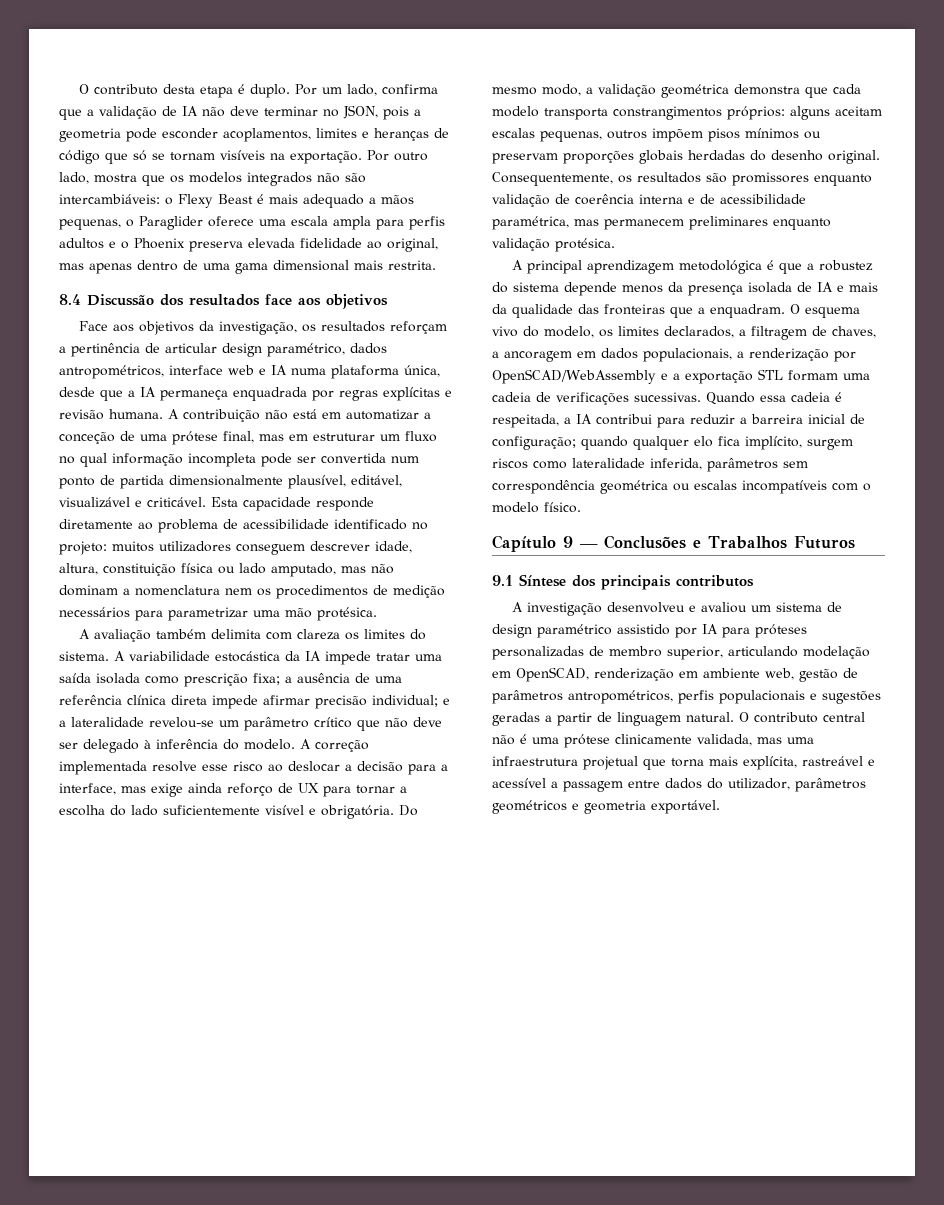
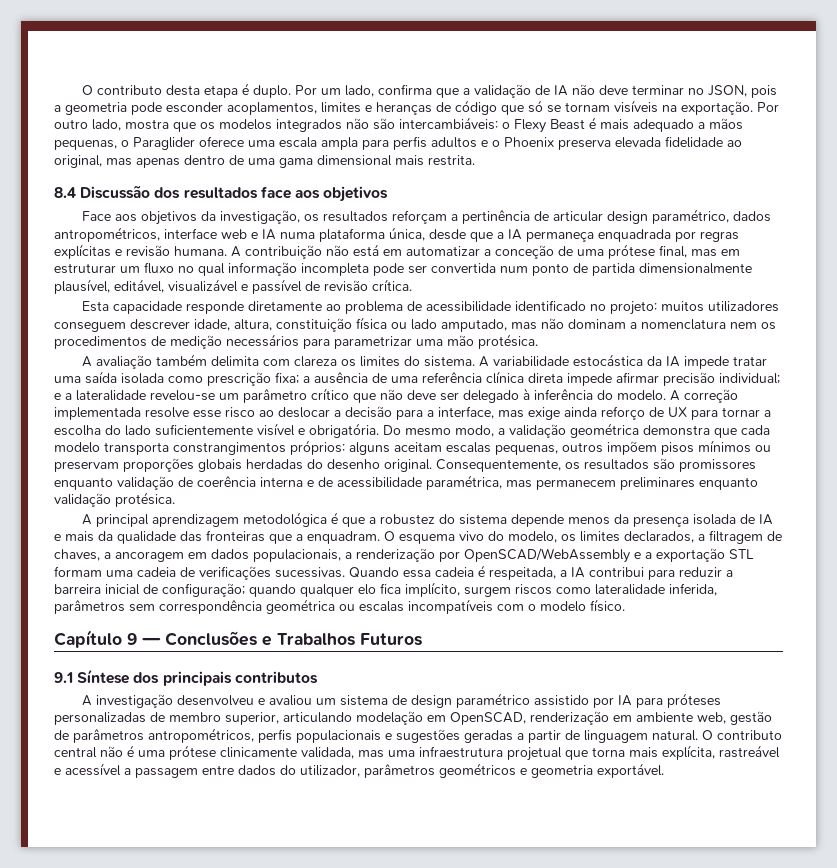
[147,497,206,507] criticável. -> [252,279,412,294] passível de revisão crítica. //

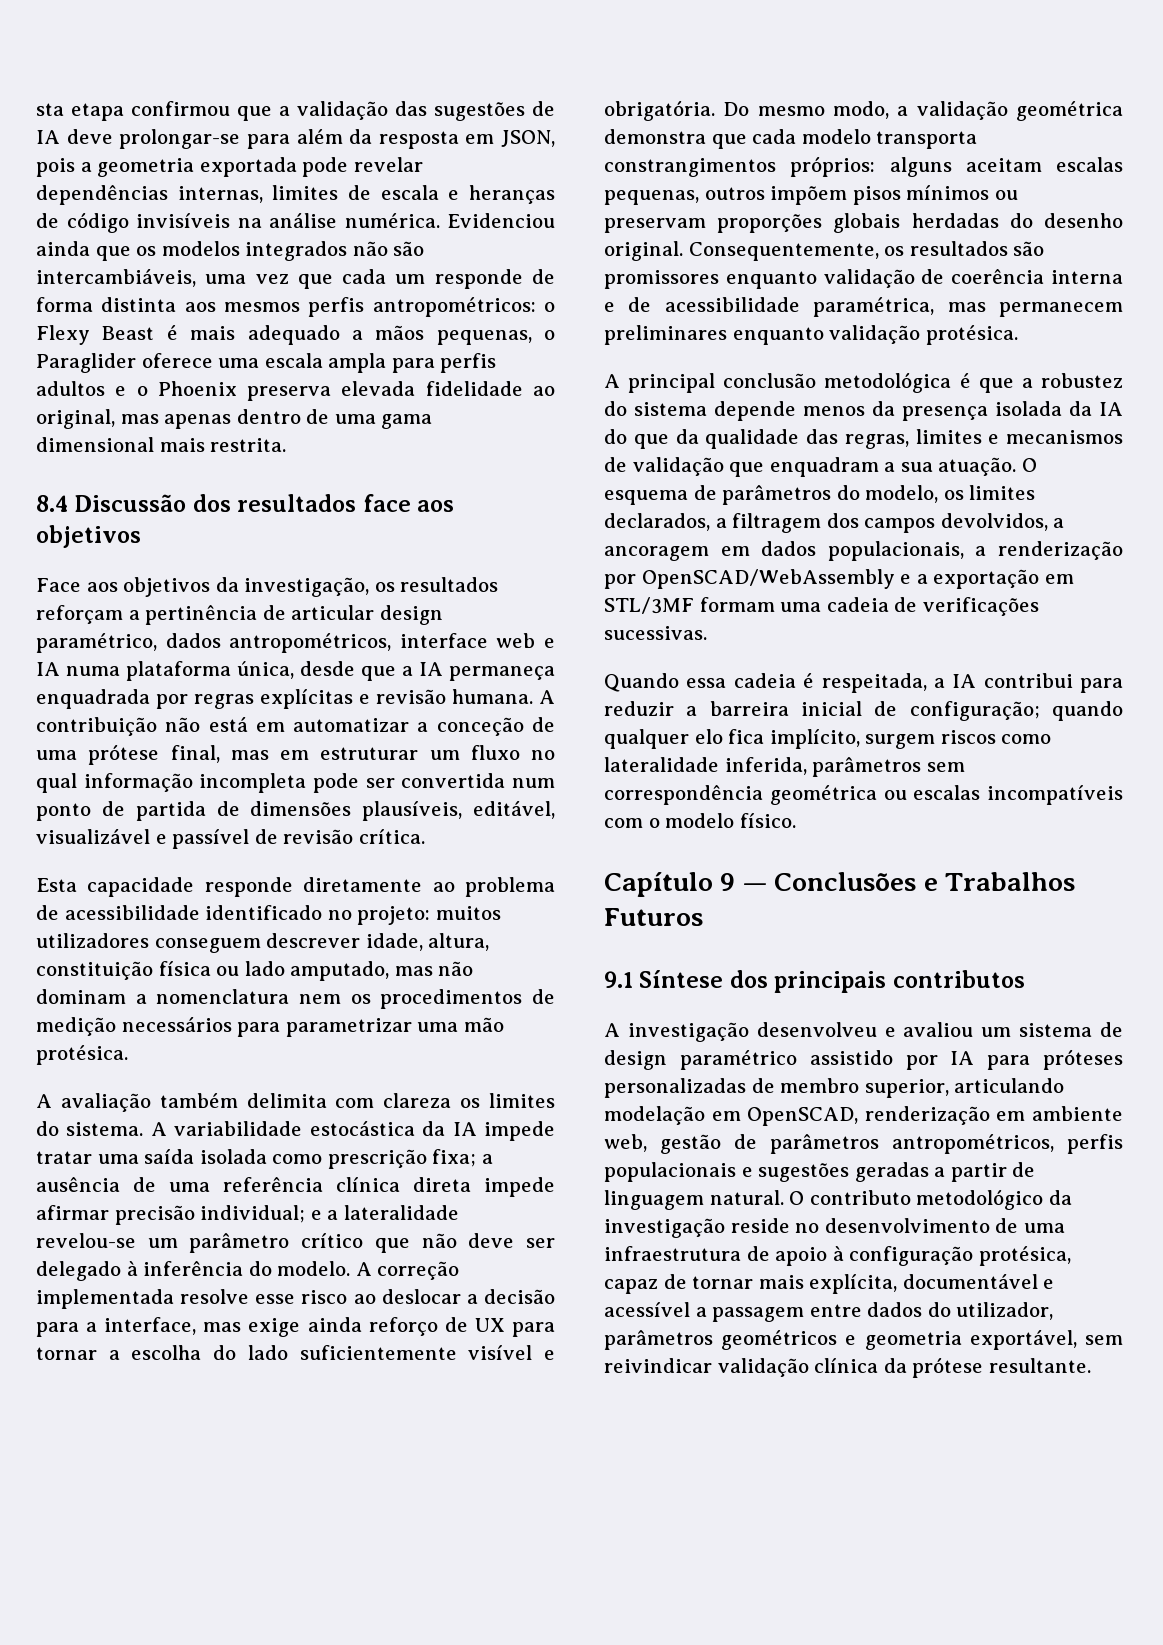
[82,83,778,98] [54,100,779,115] [54,119,169,131] O contributo desta etapa é duplo. Por um lado, confirma que a validação de IA não deve terminar no JSON, pois a geometria pode esconder acoplamentos, limites e heranças de código que só se tornam visíveis na exportação. Por outro lado, mostra -> [36,101,555,121] [36,129,555,149] [36,157,423,177] [36,185,556,205] [36,212,555,233] [36,241,90,256] sta etapa confirmou que a validação das sugestões de IA deve prolongar-se para além da resposta em JSON, pois a geometria exportada pode revelar dependências internas, limites de escala e heranças de código invisíveis na análise numérica. Evidenciou ainda
[399,117,498,130] intercambiáveis: -> [36,269,555,289] [36,297,536,317] intercambiáveis, uma vez que cada um responde de forma distinta aos mesmos perfis antropométricos:
[639,263,752,274] [54,279,110,294] dimensionalmente plausível, -> [216,801,463,821] de dimensões plausíveis,
[152,514,240,527] aprendizagem -> [723,373,817,388] conclusão
[740,514,774,525] [54,530,484,544] de IA e mais da qualidade das fronteiras que a enquadram. O esquema vivo -> [1069,401,1123,416] [604,429,1123,449] [604,457,1037,477] [604,485,832,505] da IA do que da qualidade das regras, limites e mecanismos de validação que enquadram a sua atuação. O esquema de parâmetros
[767,531,782,541] [54,549,100,561] de chaves, -> [826,513,1048,533] dos campos devolvidos,
[729,549,754,559] STL -> [1044,574,1074,584] [604,597,694,614] em STL/3MF
(345, 572) none -> (707, 633) //
[54,745,625,761] central não é uma prótese clinicamente validada, mas uma infraestrutura projetual que torna -> [916,1189,1072,1210] [604,1218,1065,1238] [604,1246,1071,1266] [604,1274,754,1294] metodológico da investigação reside no desenvolvimento de uma infraestrutura de apoio à configuração protésica, capaz de tornar
[719,745,780,758] rastreável -> [902,1274,1038,1289] documentável
[597,763,664,778] exportável. -> [969,1330,1123,1350] [604,1357,1091,1378] exportável, sem reivindicar validação clínica da prótese resultante.

